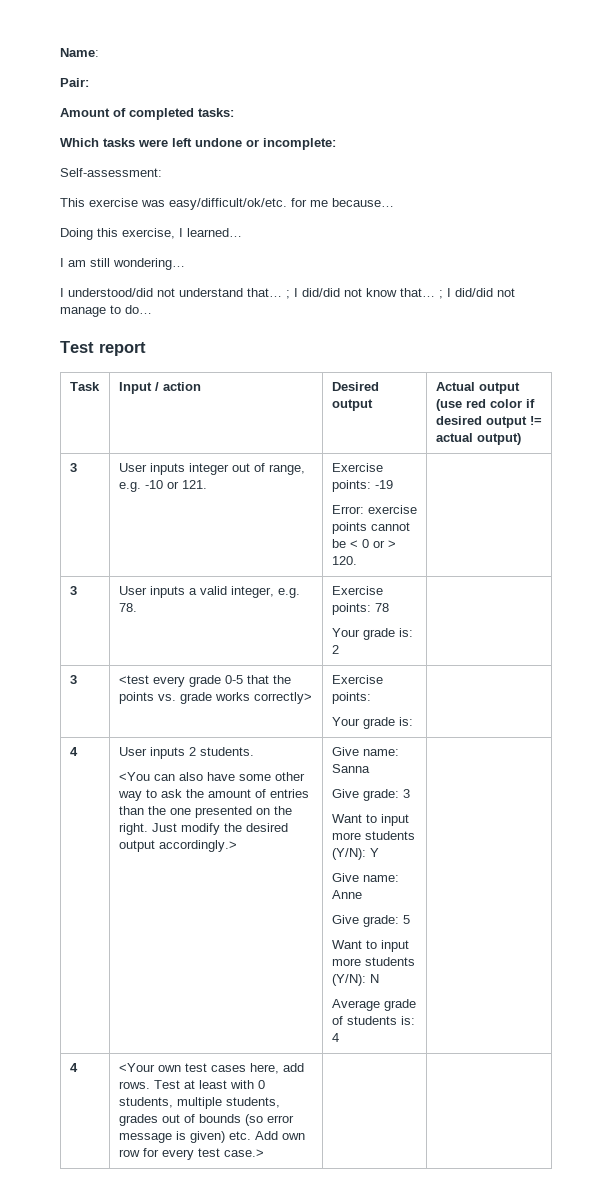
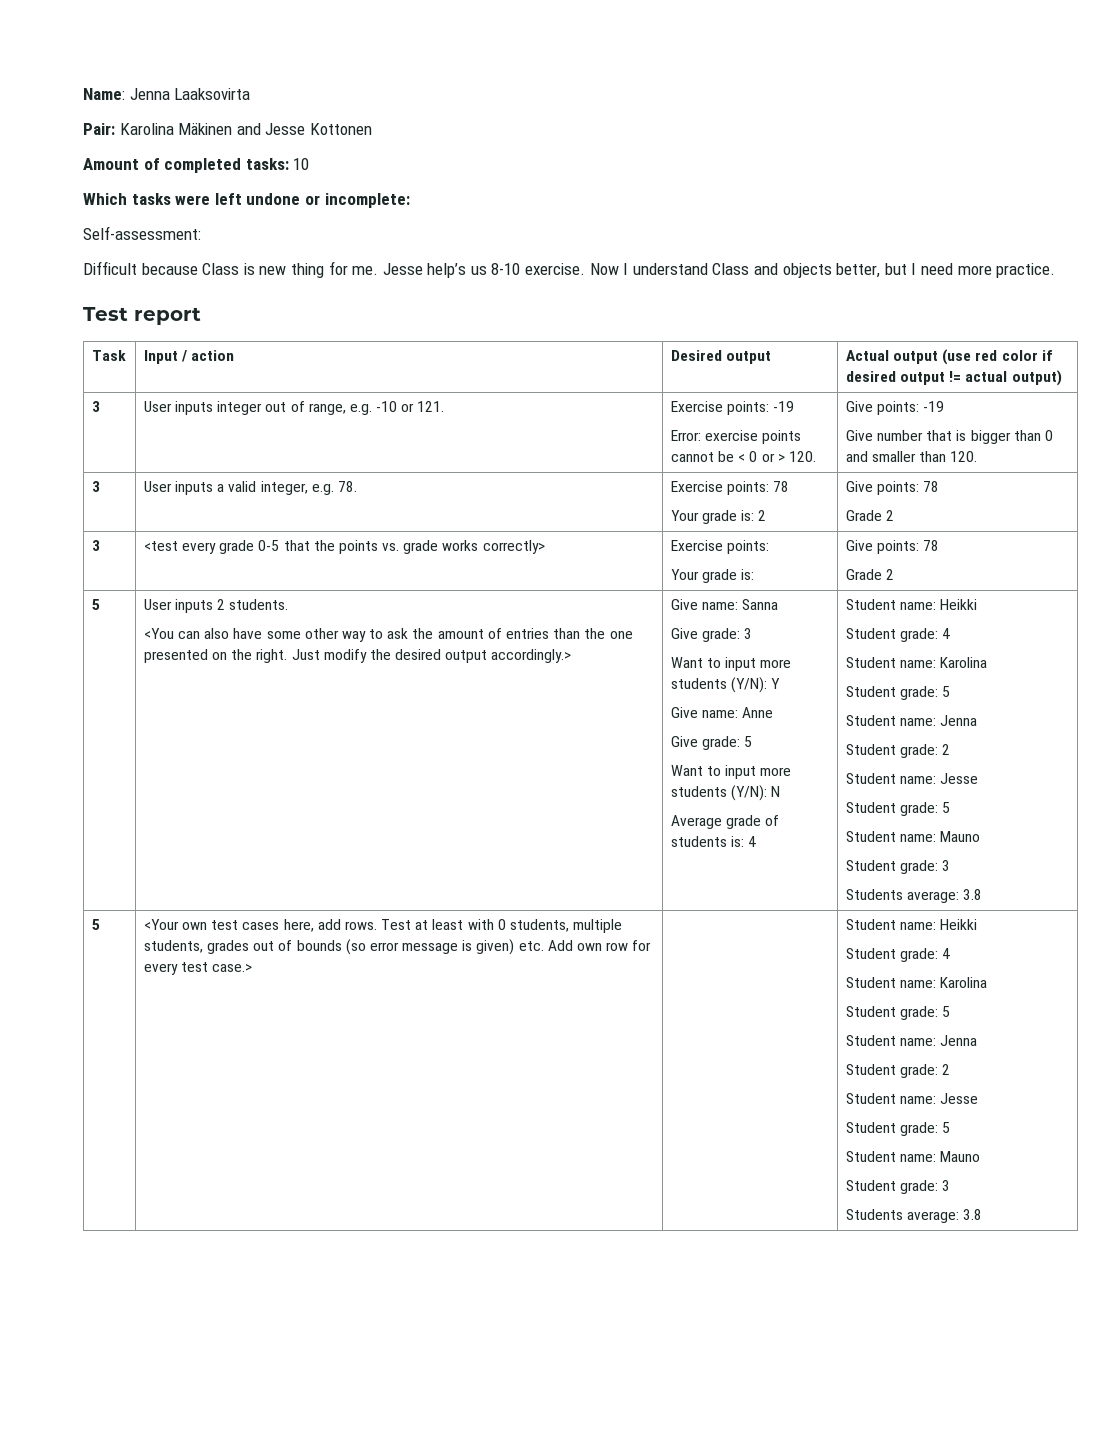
(99, 52) none -> [129,88,251,100] Jenna Laaksovirta
(89, 82) none -> [119,123,372,135] Karolina Mäkinen and Jesse Kottonen
(234, 112) none -> [293,158,310,170] 10
[60,198,394,210] [60,228,242,240] [60,258,185,270] [60,288,515,299] [60,305,152,317] This exercise was easy/difficult/ok/etc. for me because… // Doing this exercise, I learned… // I am still wondering… // I understood/did not understand that… ; I did/did not know that… ; I did/did not manage to do… -> [83,261,1056,278] Difficult because Class is new thing for me. Jesse help’s us 8-10 exercise. Now I understand Class and objects better, but I need more practice.
(357, 560) none -> [845,401,945,415] [845,430,1053,444] [845,451,978,462] Give points: -19 // Give number that is bigger than 0 and smaller than 120.
(339, 649) none -> [845,481,940,495] [845,510,894,521] Give points: 78 // Grade 2
[69,747,78,756] // 4 -> [845,540,940,554] [845,569,894,580] [91,599,100,610] Give points: 78 // Grade 2 // 5
[69,1063,78,1072] // 4 -> [845,599,978,610] [845,628,951,642] [845,657,988,668] [845,686,951,700] [845,715,978,726] [845,744,951,758] [845,773,979,784] [845,802,951,816] [845,831,981,842] [845,860,951,874] [845,889,983,903] [91,919,100,930] Student name: Heikki // Student grade: 4 // Student name: Karolina // Student grade: 5 // Student name: Jenna // Student grade: 2 // Student name: Jesse // Student grade: 5 // Student name: Mauno // Student grade: 3 // Students average: 3.8 // 5
(264, 1153) none -> [845,919,978,930] [845,948,951,962] [845,977,988,988] [845,1006,951,1020] [845,1035,978,1046] [845,1064,951,1078] [845,1093,979,1104] [845,1122,951,1136] [845,1151,981,1162] [845,1180,951,1194] [845,1209,983,1223] Student name: Heikki // Student grade: 4 // Student name: Karolina // Student grade: 5 // Student name: Jenna // Student grade: 2 // Student name: Jesse // Student grade: 5 // Student name: Mauno // Student grade: 3 // Students average: 3.8

